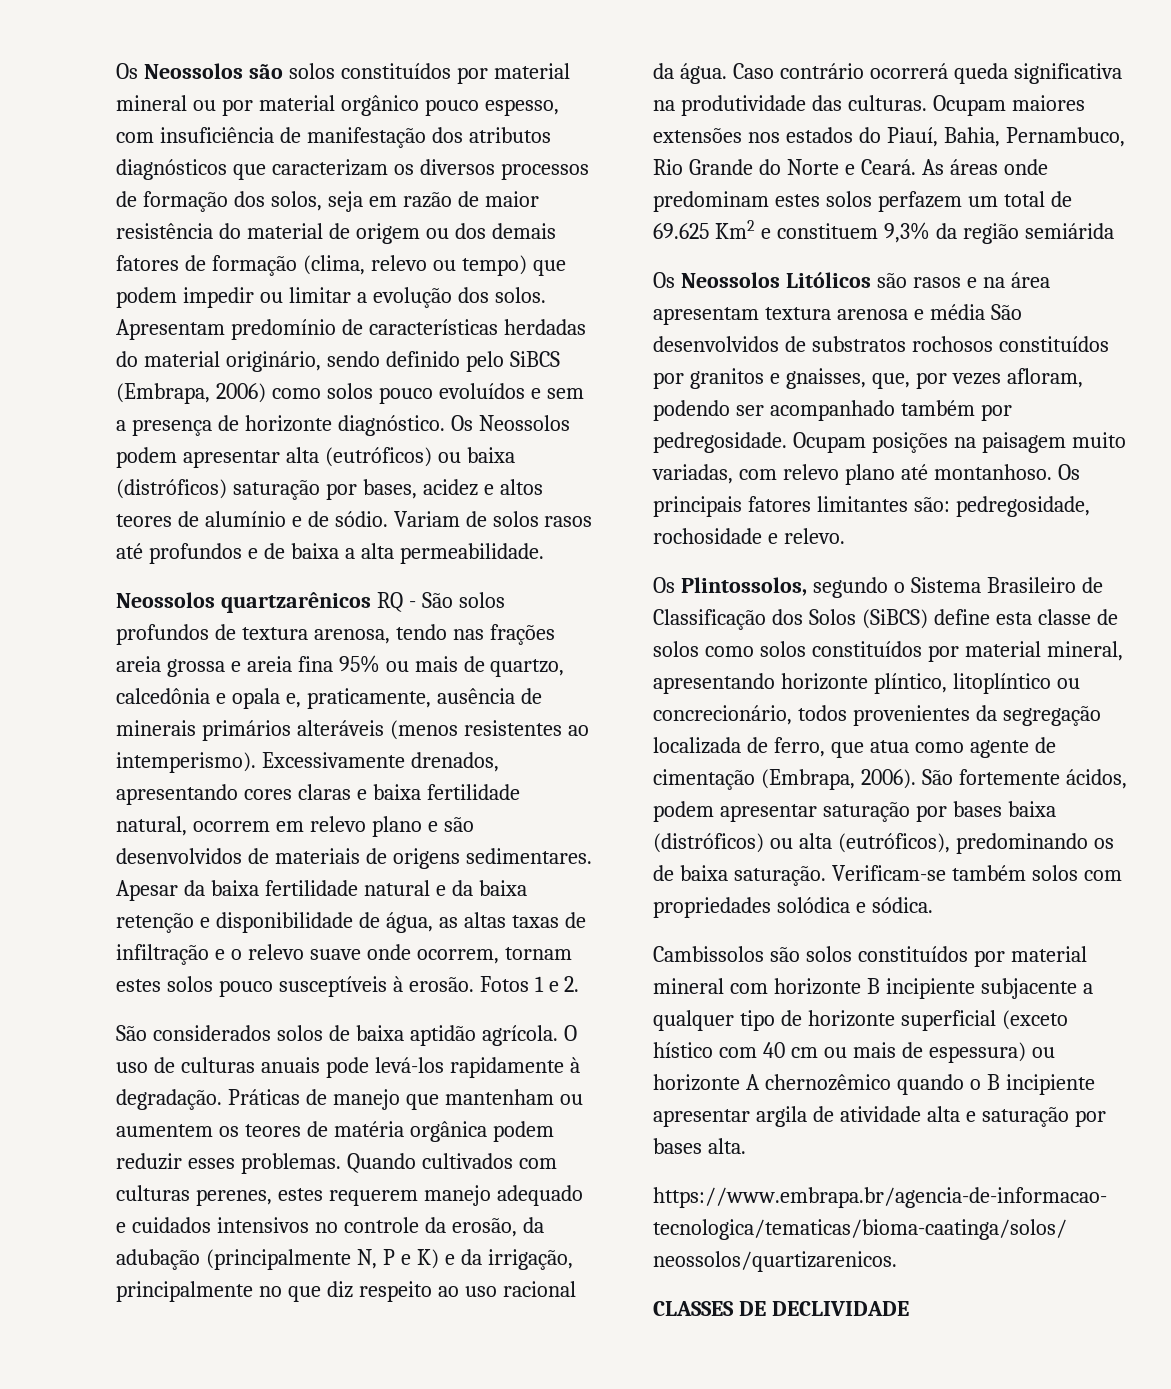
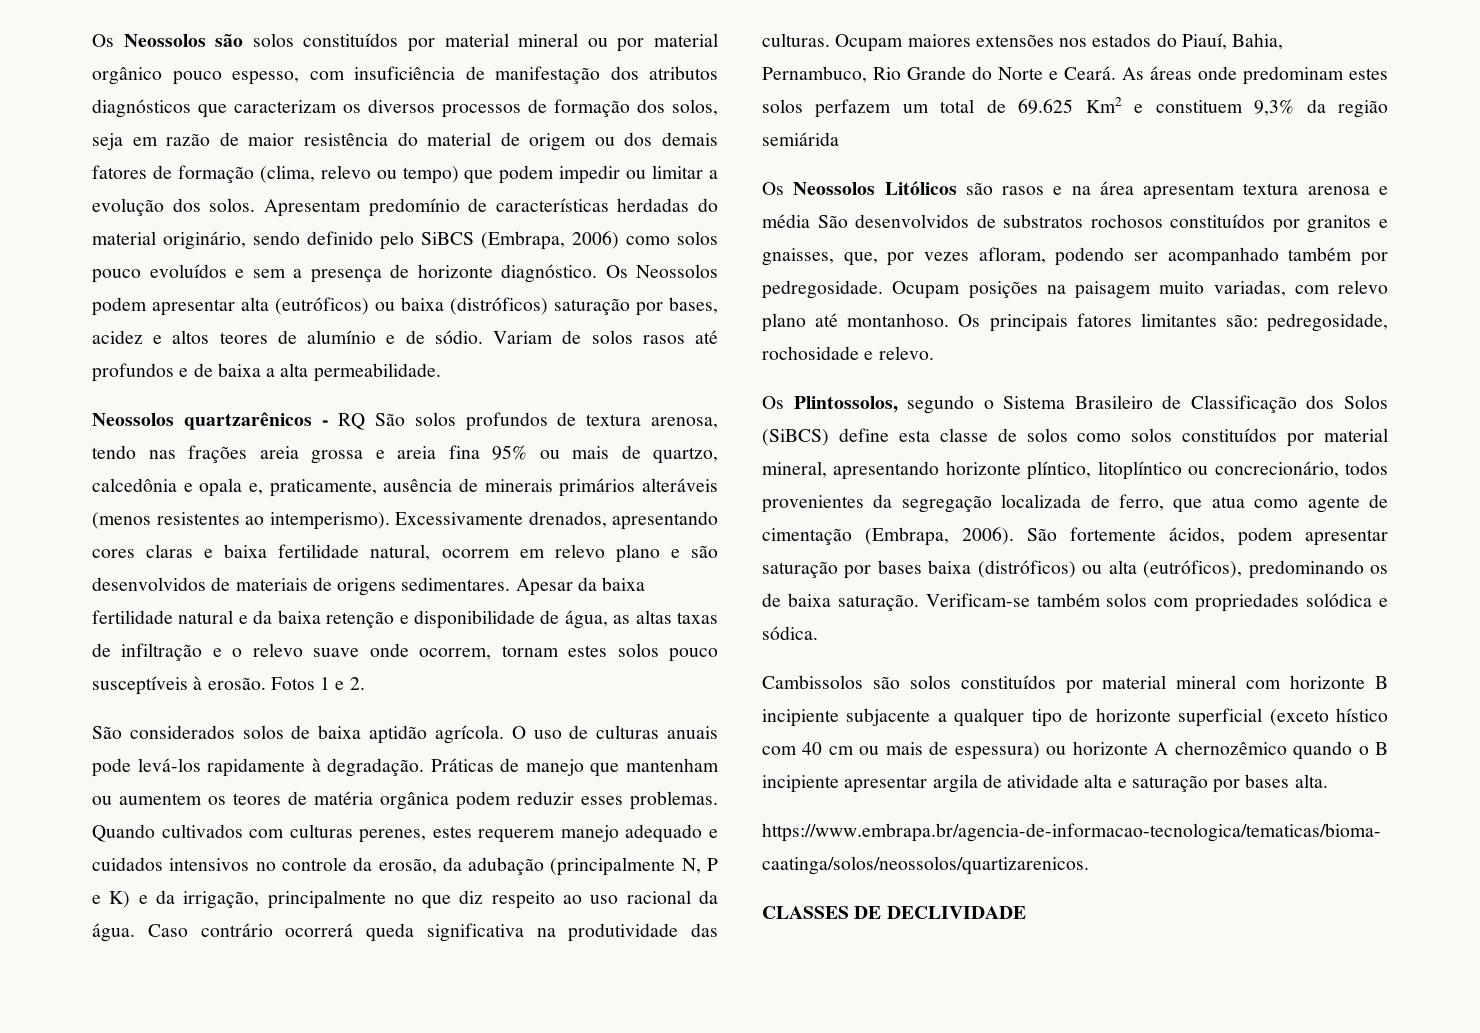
[376,592,416,612] RQ - -> [321,413,366,430] - RQ

